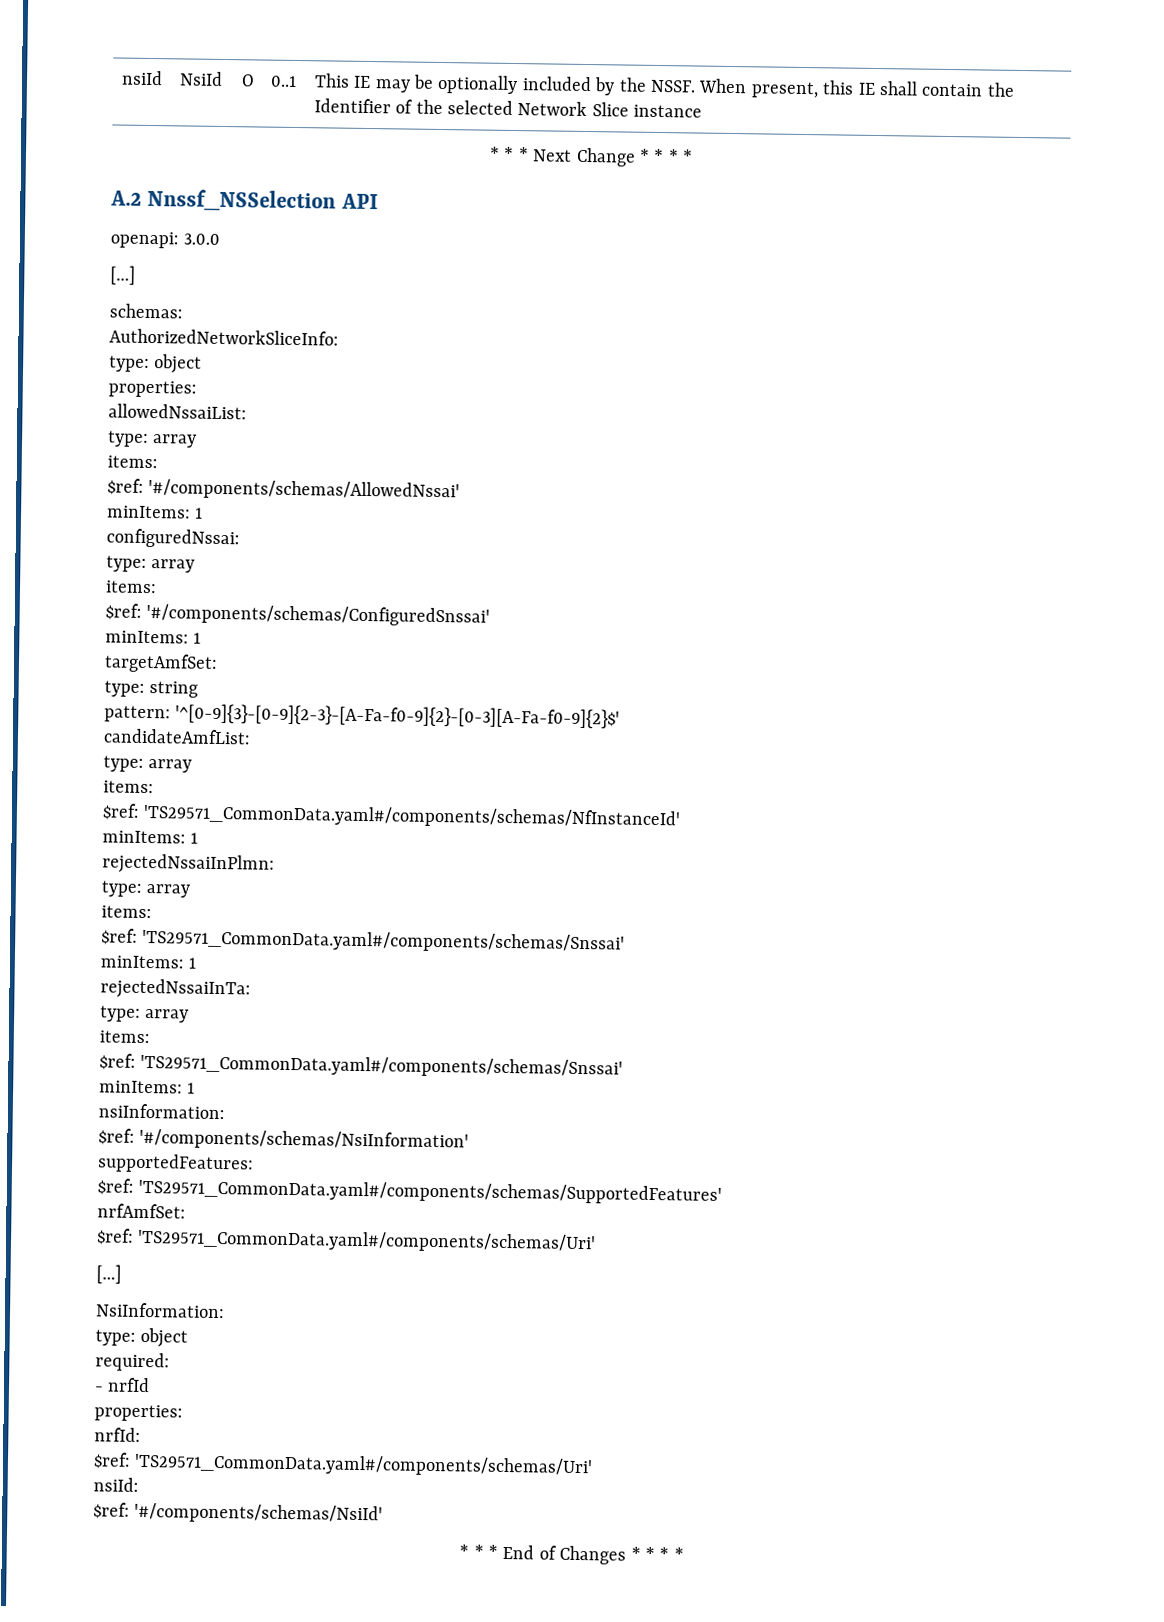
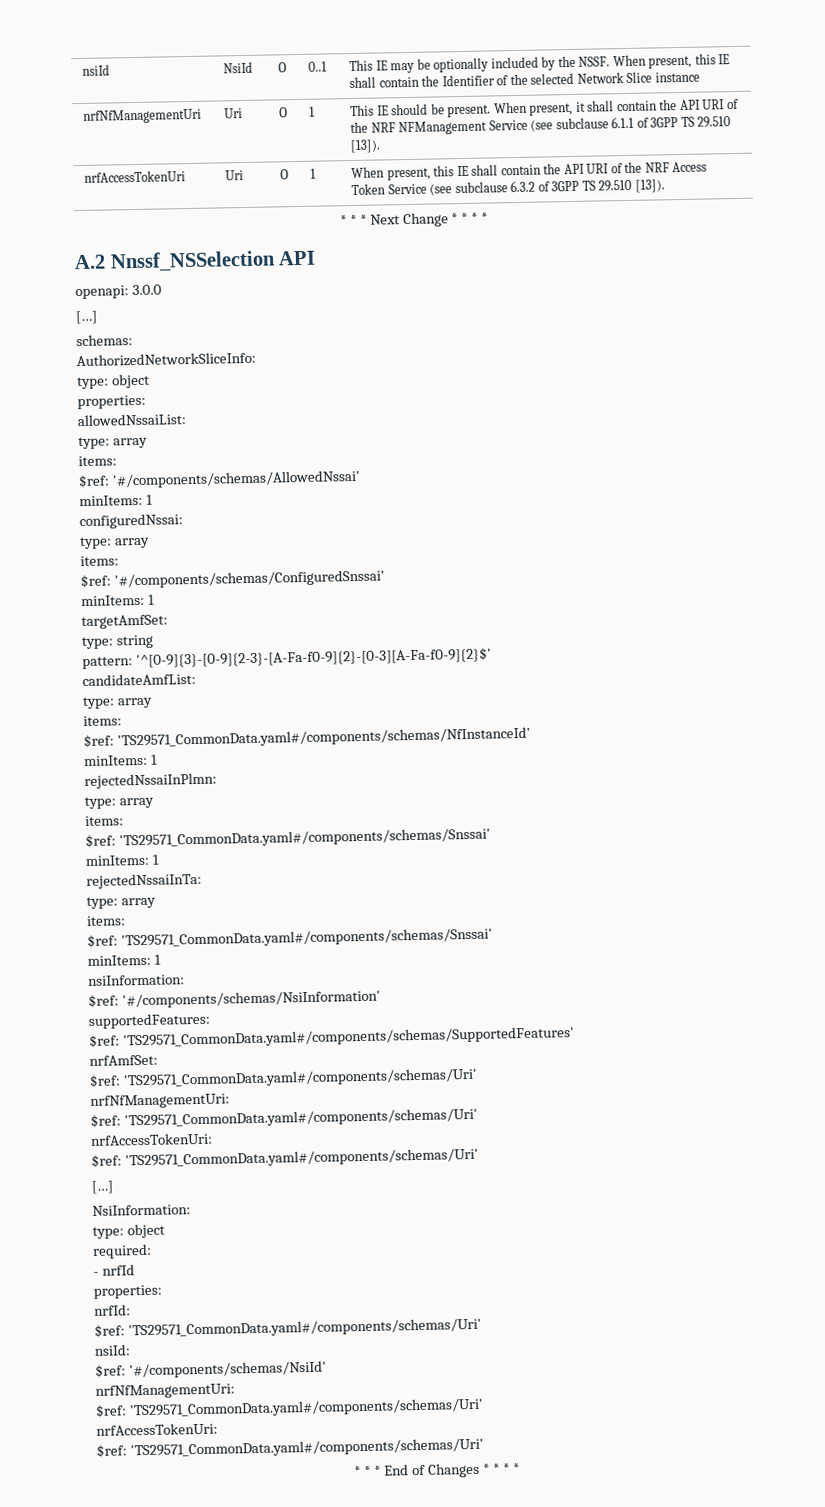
(703, 111) none -> [83,108,203,124] [224,107,244,119] [278,107,288,118] [309,106,316,117] [350,98,739,118] [350,116,732,136] [350,139,381,154] [84,170,187,183] [225,169,245,181] [279,169,289,180] [310,168,317,179] [351,161,708,181] [351,179,665,196] // nrfNfManagementUri | Uri | O | 1 | This IE should be present. When present, it shall contain the API URI of the NRF NFManagement Service (see subclause 6.1.1 of 3GPP TS 29.510 [13]). // nrfAccessTokenUri | Uri | O | 1 | When present, this IE shall contain the API URI of the NRF Access Token Service (see subclause 6.3.2 of 3GPP TS 29.510 [13]).
(597, 1241) none -> [90,1093,230,1109] [90,1107,478,1129] [90,1132,213,1146] [91,1147,479,1169] // nrfNfManagementUri: // $ref: 'TS29571_CommonData.yaml#/components/schemas/Uri' // nrfAccessTokenUri: // $ref: 'TS29571_CommonData.yaml#/components/schemas/Uri'
(384, 1513) none -> [95,1383,235,1399] [95,1397,484,1419] [96,1422,218,1436] [96,1437,484,1459] // nrfNfManagementUri: // $ref: 'TS29571_CommonData.yaml#/components/schemas/Uri' // nrfAccessTokenUri: // $ref: 'TS29571_CommonData.yaml#/components/schemas/Uri'

